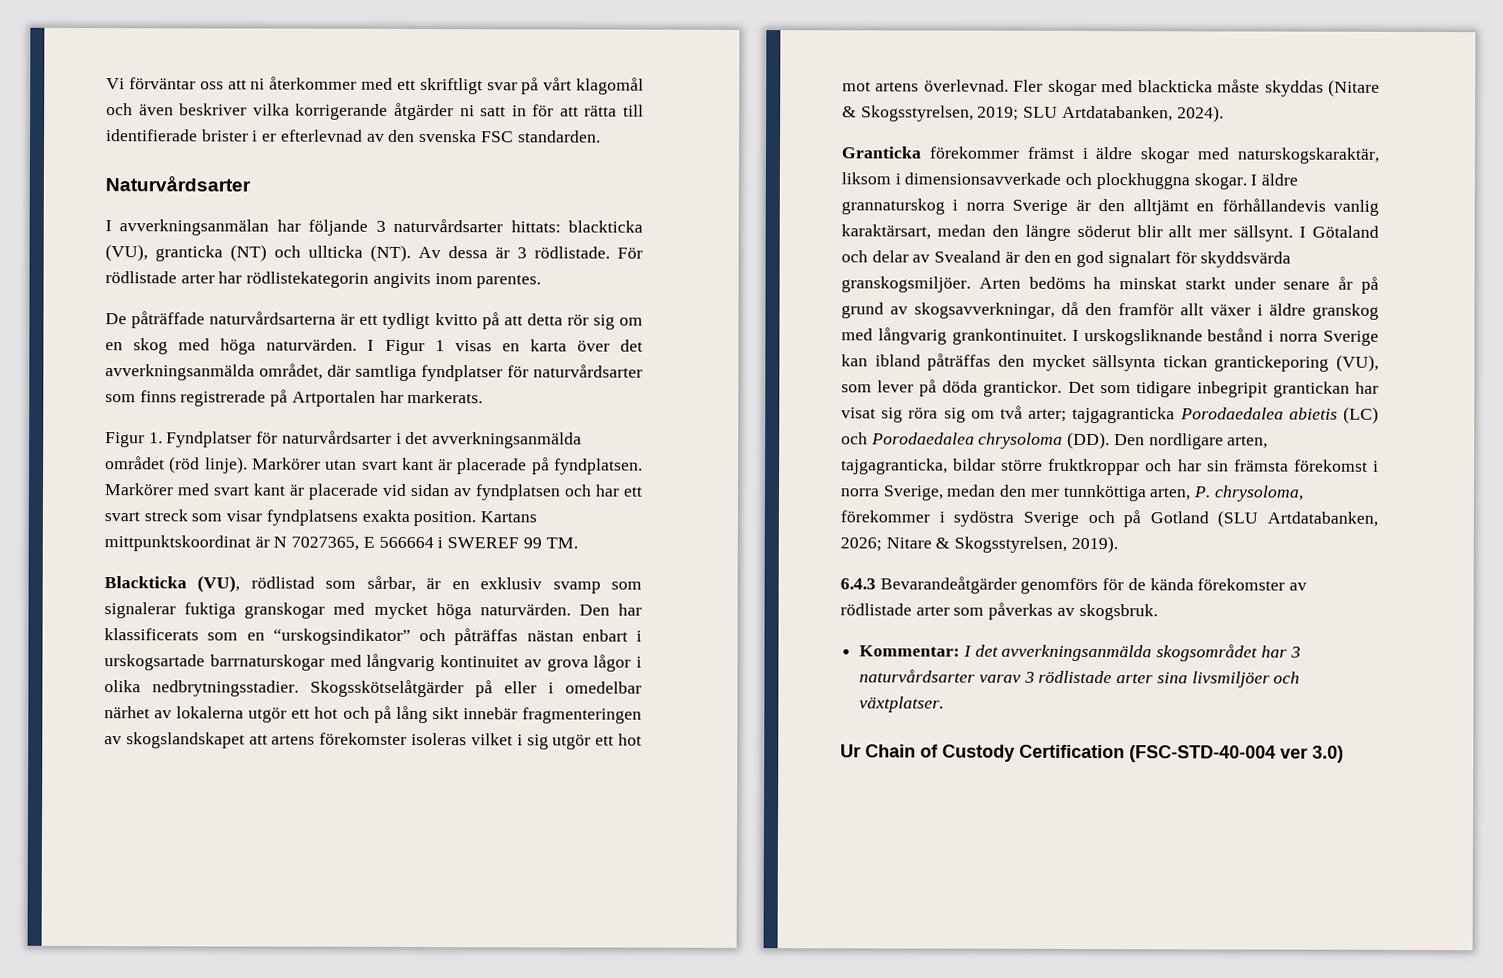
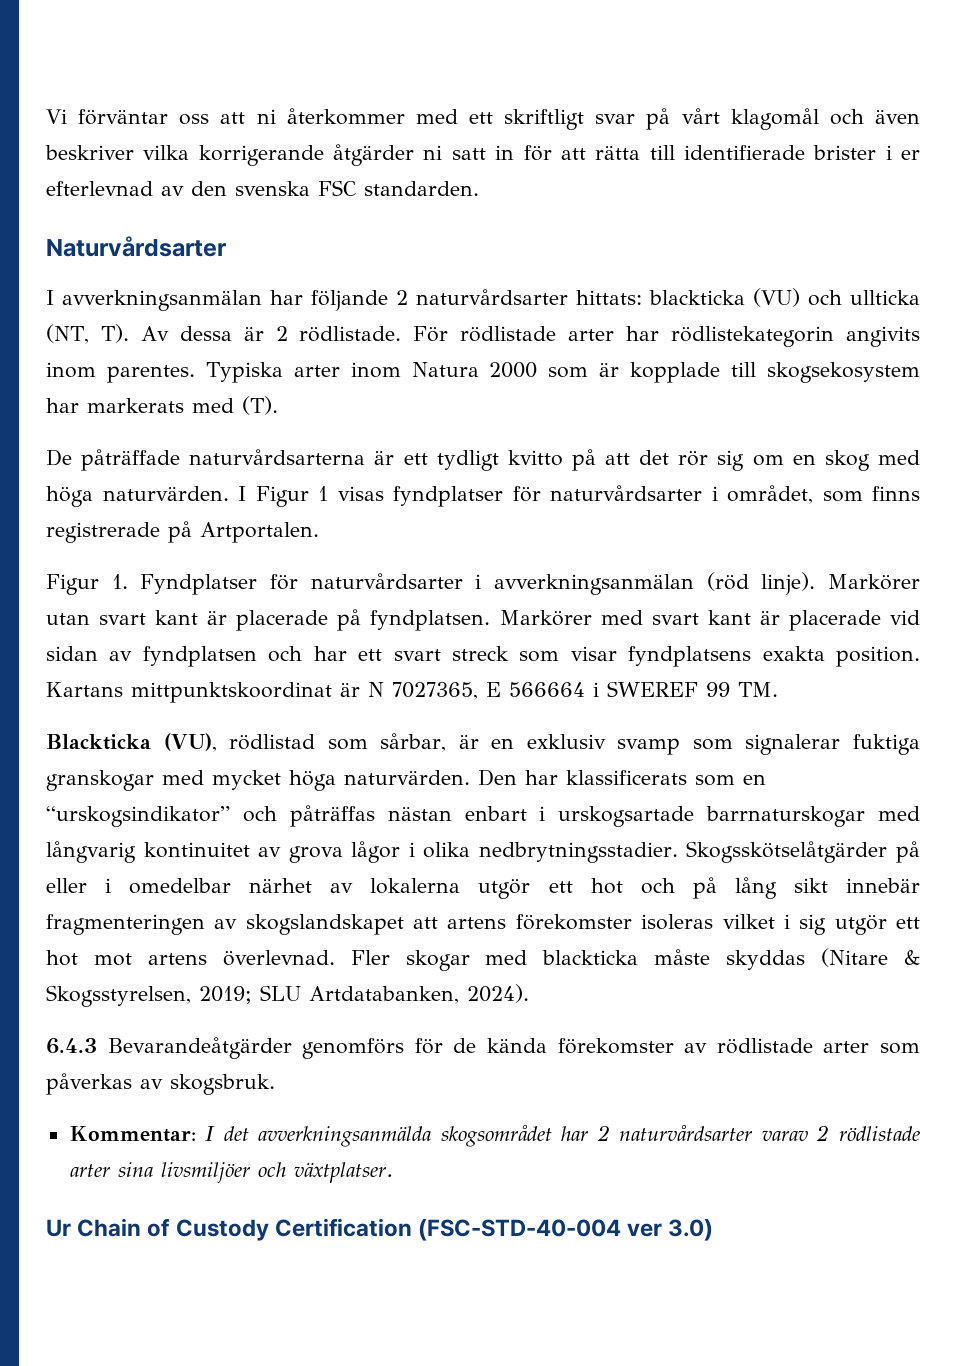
[375,220,386,232] 3 -> [396,290,408,305] 2
[105,244,411,262] (VU), granticka (NT) och ullticka (NT). -> [753,288,920,307] [46,324,129,344] (VU) och ullticka (NT, T).
[517,247,527,259] 3 -> [275,326,288,341] 2
(542, 281) none -> [205,362,921,383] [46,396,278,415] Typiska arter inom Natura 2000 som är kopplade till skogsekosystem har markerats med (T).
[526,313,563,326] detta -> [639,450,670,465] det
[501,339,643,352] [105,363,417,382] en karta över det avverkningsanmälda området, där samtliga -> (384, 493) none
(643, 371) none -> [711,485,813,504] i området,
[291,390,484,407] Artportalen har markerats. -> [200,522,319,543] Artportalen.
[405,431,583,449] [105,456,165,470] det avverkningsanmälda området -> [494,574,694,595] avverkningsanmälan
[841,146,1380,164] [841,172,1299,190] [841,198,1379,216] [841,224,1379,242] [841,250,1292,268] [841,276,1379,294] [841,301,1379,320] [841,327,1379,346] [841,353,1379,372] [841,379,1379,398] [841,405,1379,424] [841,431,1269,450] [841,458,1379,476] [840,484,1304,502] [840,510,1378,528] [840,535,1118,554] // Granticka förekommer främst i äldre skogar med naturskogskaraktär, liksom i dimensionsavverkade och plockhuggna skogar. I äldre grannaturskog i norra Sverige är den alltjämt en förhållandevis vanlig karaktärsart, medan den längre söderut blir allt mer sällsynt. I Götaland och delar av Svealand är den en god signalart för skyddsvärda granskogsmiljöer. Arten bedöms ha minskat starkt under senare år på grund av skogsavverkningar, då den framför allt växer i äldre granskog med långvarig grankontinuitet. I urskogsliknande bestånd i norra Sverige kan ibland påträffas den mycket sällsynta tickan grantickeporing (VU), som lever på döda grantickor. Det som tidigare inbegripit grantickan har visat sig röra sig om två arter; tajgagranticka Porodaedalea abietis (LC) och Porodaedalea chrysoloma (DD). Den nordligare arten, tajgagranticka, bildar större fruktkroppar och har sin främsta förekomst i norra Sverige, medan den mer tunnköttiga arten, P. chrysoloma, förekommer i sydöstra Sverige och på Gotland (SLU Artdatabanken, 2026; Nitare & Skogsstyrelsen, 2019). -> (529, 993) none
[1289,646,1301,658] 3 -> [596,1125,610,1141] 2
[1023,671,1035,683] 3 -> [816,1125,830,1141] 2

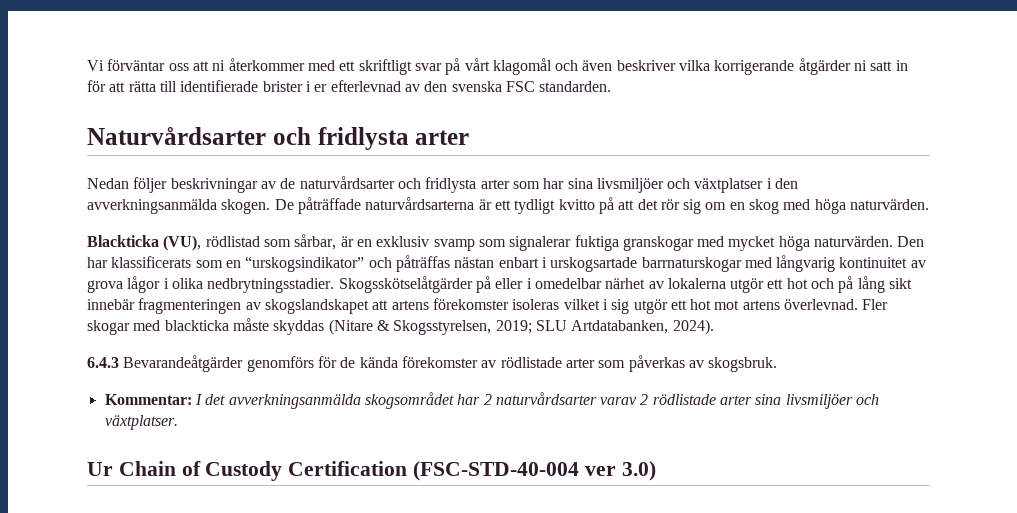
[46,288,920,311] [46,324,921,347] [46,362,921,383] [46,396,278,415] // I avverkningsanmälan har följande 2 naturvårdsarter hittats: blackticka (VU) och ullticka (NT, T). Av dessa är 2 rödlistade. För rödlistade arter har rödlistekategorin angivits inom parentes. Typiska arter inom Natura 2000 som är kopplade till skogsekosystem har markerats med (T). // -> [272,127,470,150] [87,176,799,193] [87,199,271,214] och fridlysta arter // Nedan följer beskrivningar av de naturvårdsarter och fridlysta arter som har sina livsmiljöer och växtplatser i den avverkningsanmälda skogen.
[238,485,920,507] [46,521,319,543] [46,572,920,595] [46,609,921,631] [46,646,920,667] [46,681,778,703] I Figur 1 visas fyndplatser för naturvårdsarter i området, som finns registrerade på Artportalen. // Figur 1. Fyndplatser för naturvårdsarter i avverkningsanmälan (röd linje). Markörer utan svart kant är placerade på fyndplatsen. Markörer med svart kant är placerade vid sidan av fyndplatsen och har ett svart streck som visar fyndplatsens exakta position. Kartans mittpunktskoordinat är N 7027365, E 566664 i SWEREF 99 TM. -> (930, 204) none

